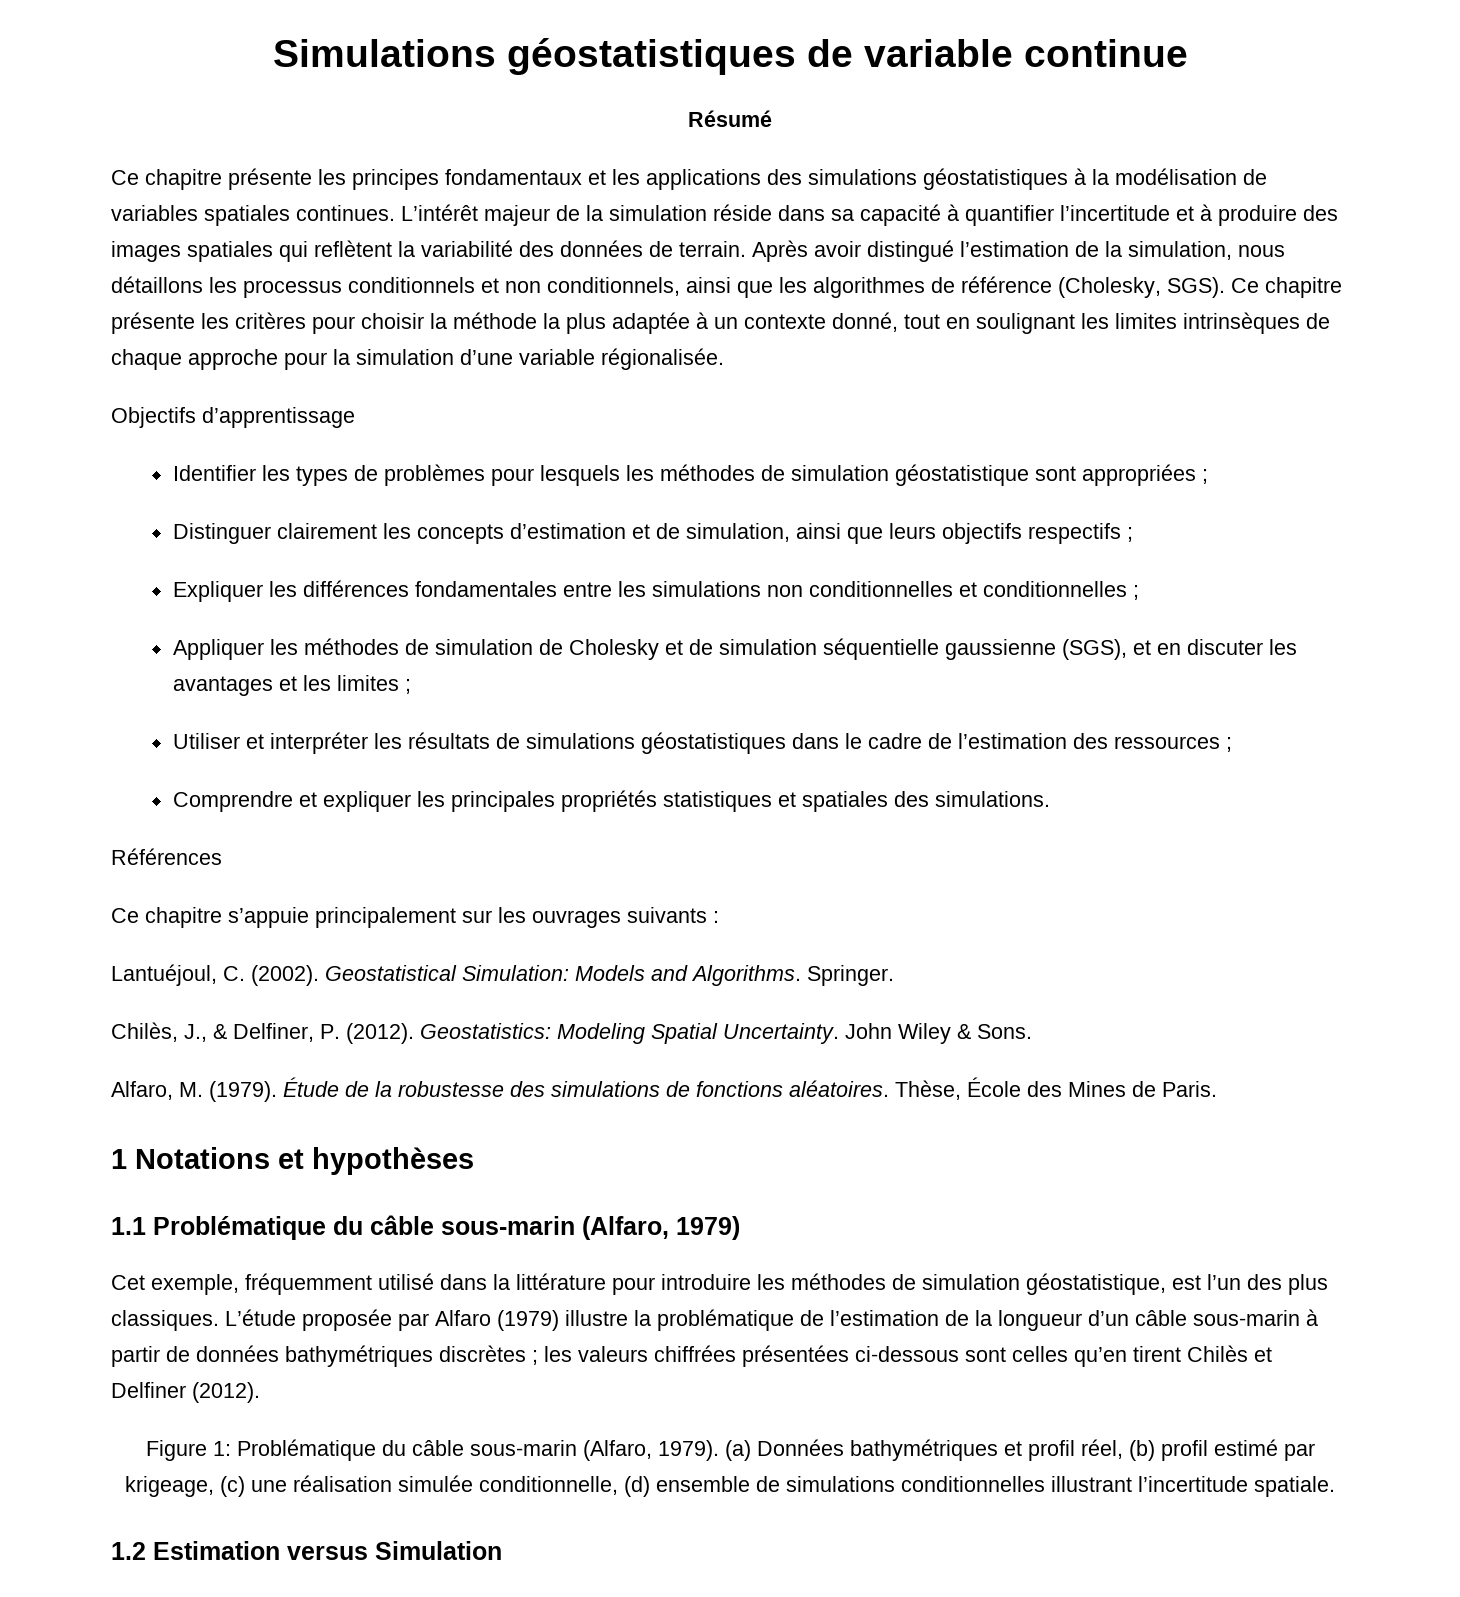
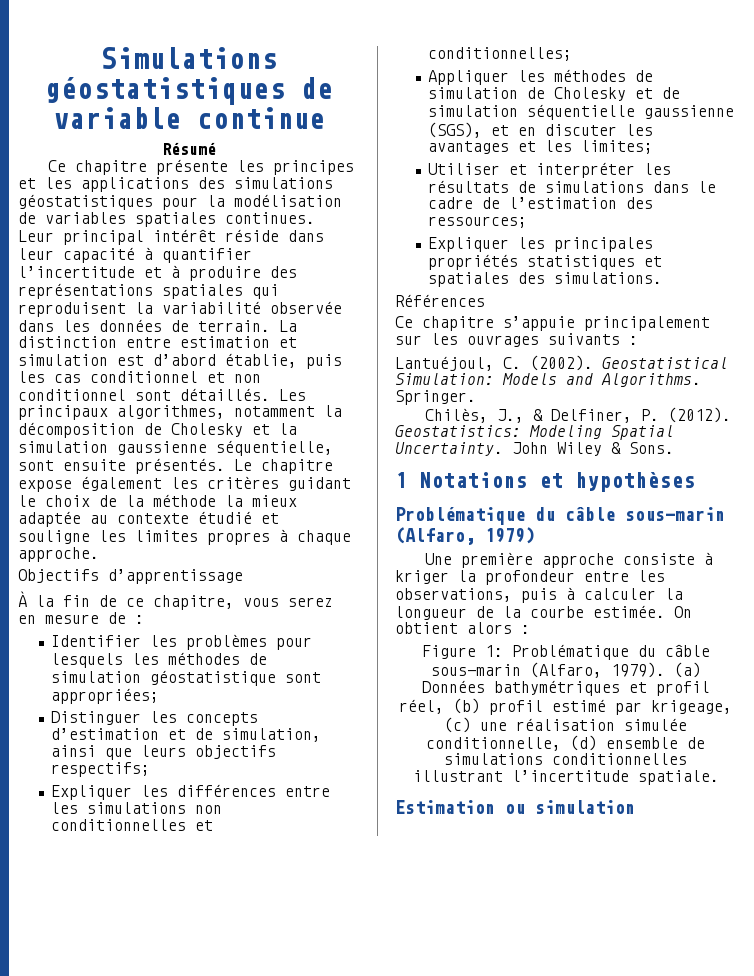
[445,169,582,185] fondamentaux -> (355, 167) none
[1074,168,1086,185] à -> [162,197,198,210] pour
[401,204,707,226] L’intérêt majeur de la simulation -> [18,229,216,245] Leur principal intérêt
[831,209,854,221] sa -> [18,248,54,260] leur
[111,241,181,262] images -> [18,283,153,299] représentations
[314,240,392,257] reflètent -> [18,302,126,317] reproduisent
[519,240,1285,262] [111,276,1342,298] [111,312,1330,334] [111,348,724,370] [111,407,355,428] des données de terrain. Après avoir distingué l’estimation de la simulation, nous détaillons les processus conditionnels et non conditionnels, ainsi que les algorithmes de référence (Cholesky, SGS). Ce chapitre présente les critères pour choisir la méthode la plus adaptée à un contexte donné, tout en soulignant les limites intrinsèques de chaque approche pour la simulation d’une variable régionalisée. // Objectifs d’apprentissage -> [270,301,342,314] [18,319,297,332] [18,336,297,348] [18,353,342,369] [18,371,261,383] [18,388,306,401] [18,405,342,420] [18,422,297,438] [18,440,333,456] [18,458,333,474] [18,476,351,492] [18,494,297,507] [18,511,279,527] [18,529,351,545] [18,547,99,562] [18,569,243,584] [18,591,333,610] [18,612,144,624] observée dans les données de terrain. La distinction entre estimation et simulation est d’abord établie, puis les cas conditionnel et non conditionnel sont détaillés. Les principaux algorithmes, notamment la décomposition de Cholesky et la simulation gaussienne séquentielle, sont ensuite présentés. Le chapitre expose également les critères guidant le choix de la méthode la mieux adaptée au contexte étudié et souligne les limites propres à chaque approche. // Objectifs d’apprentissage // À la fin de ce chapitre, vous serez en mesure de :
[295,465,378,486] types de -> (178, 641) none
[1081,464,1208,486] appropriées ; -> [51,688,160,704] appropriées;
[276,523,377,539] clairement -> (142, 718) none
[1027,523,1133,544] respectifs ; -> [51,762,151,777] respectifs;
[414,581,557,597] fondamentales -> (277, 790) none
[982,581,1139,600] conditionnelles ; -> [428,47,573,61] conditionnelles;
[336,675,411,694] limites ; -> [581,140,654,154] limites;
[640,732,786,754] géostatistiques -> (645, 187) none
[1113,736,1232,752] [172,791,411,812] ressources ; // Comprendre et expliquer -> [428,216,528,228] [428,237,510,252] ressources; // Expliquer
[111,1077,1217,1102] // Alfaro, M. (1979). Étude de la robustesse des simulations de fonctions aléatoires. Thèse, École des Mines de Paris. -> (674, 448) none
[111,1217,146,1235] 1.1 -> (695, 482) none
[111,1273,1328,1295] [111,1309,1318,1331] [111,1345,1272,1367] [111,1382,260,1403] Cet exemple, fréquemment utilisé dans la littérature pour introduire les méthodes de simulation géostatistique, est l’un des plus classiques. L’étude proposée par Alfaro (1979) illustre la problématique de l’estimation de la longueur d’un câble sous-marin à partir de données bathymétriques discrètes ; les valeurs chiffrées présentées ci-dessous sont celles qu’en tirent Chilès et Delfiner (2012). -> [425,552,714,568] [395,570,665,585] [395,587,683,603] [395,605,692,620] [395,622,530,634] Une première approche consiste à kriger la profondeur entre les observations, puis à calculer la longueur de la courbe estimée. On obtient alors :
[111,1541,502,1560] 1.2 Estimation versus Simulation -> [395,800,635,814] Estimation ou simulation

